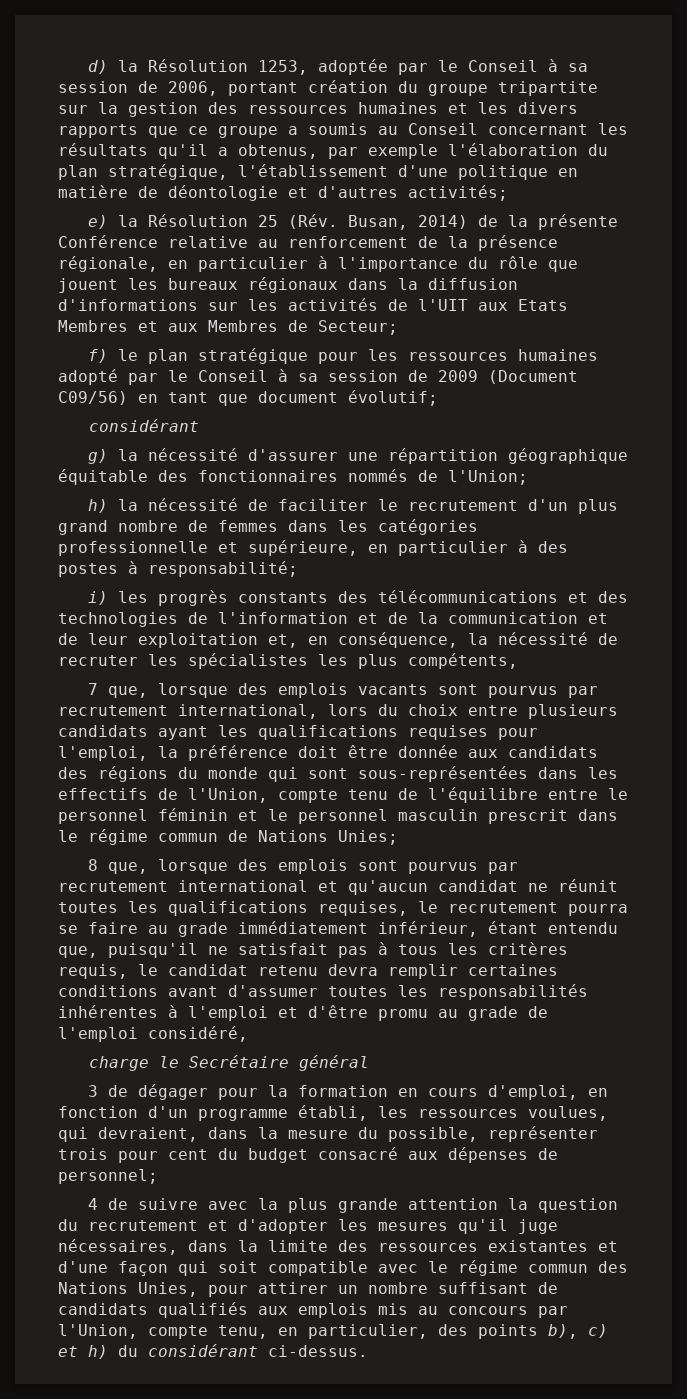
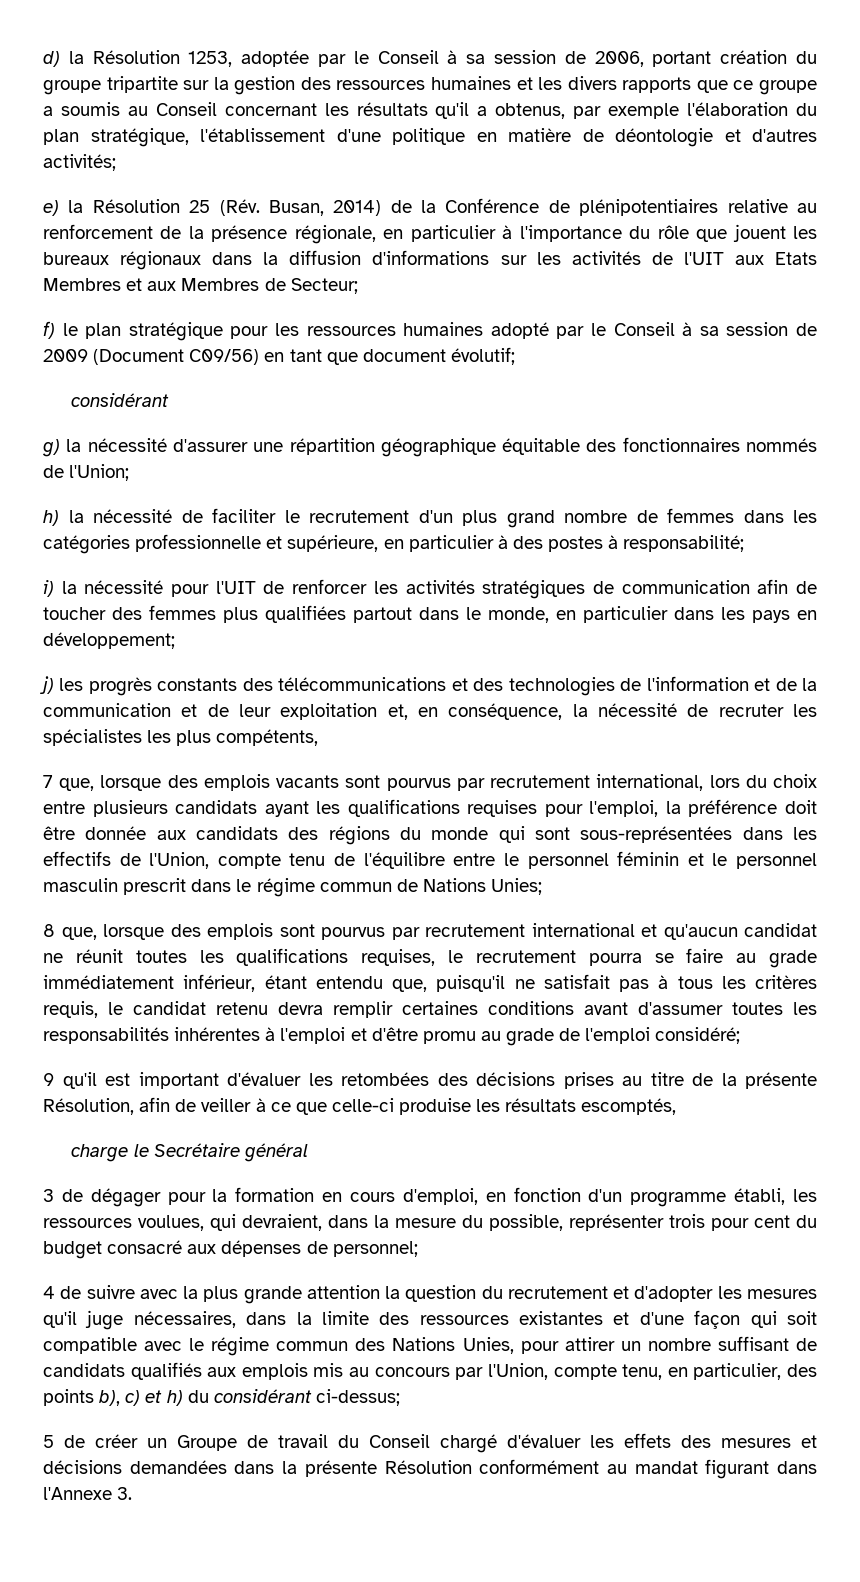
[537,214,618,230] [58,235,158,248] présente Conférence -> [445,198,719,216] Conférence de plénipotentiaires
(108, 598) none -> [61,579,817,599] [43,605,817,623] [43,632,175,649] [40,676,54,694] la nécessité pour l'UIT de renforcer les activités stratégiques de communication afin de toucher des femmes plus qualifiées partout dans le monde, en particulier dans les pays en développement; // j)
[148,1026,248,1042] considéré, -> [655,1027,741,1044] [43,1072,817,1089] [43,1097,677,1115] considéré; // 9 qu'il est important d'évaluer les retombées des décisions prises au titre de la présente Résolution, afin de veiller à ce que celle-ci produise les résultats escomptés,
[268,1345,368,1357] ci-dessus. -> [315,1389,400,1406] [43,1433,817,1453] [43,1459,818,1479] [43,1487,133,1500] ci-dessus; // 5 de créer un Groupe de travail du Conseil chargé d'évaluer les effets des mesures et décisions demandées dans la présente Résolution conformément au mandat figurant dans l'Annexe 3.

